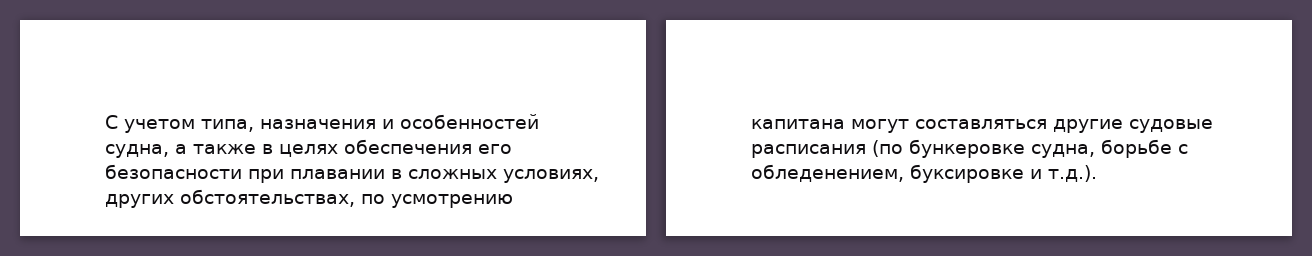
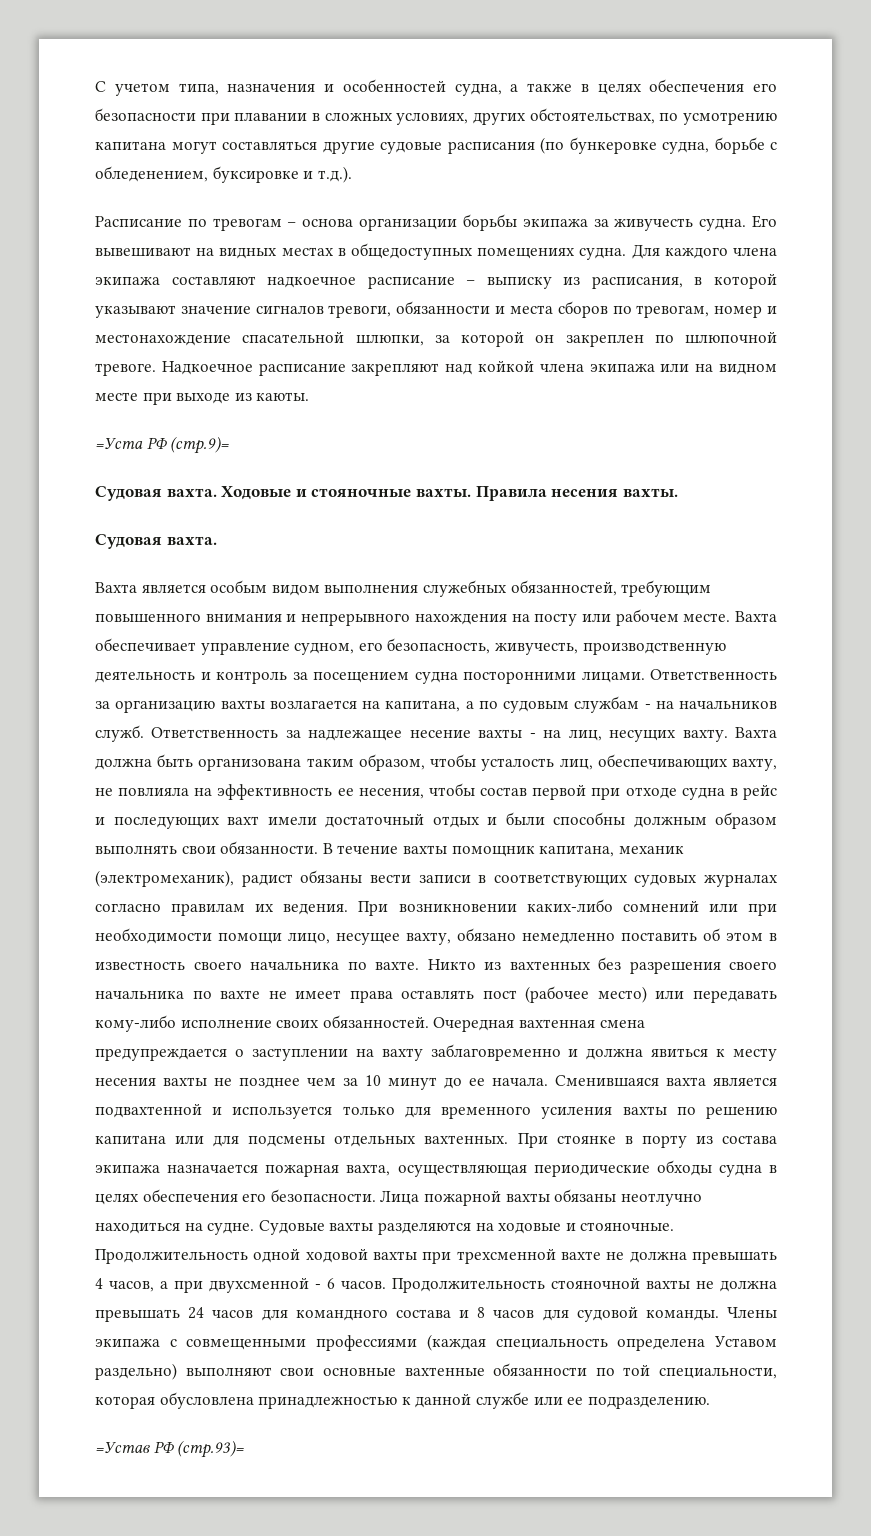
(1097, 173) none -> [95,214,778,231] [95,243,778,260] [95,273,777,289] [95,301,778,318] [95,331,777,347] [95,360,777,376] [95,392,310,405] [95,436,230,454] [95,486,678,501] [95,534,217,549] [95,580,712,597] [95,609,777,626] [95,638,726,655] [95,669,777,684] [95,696,777,713] [95,725,777,742] [95,754,777,771] [95,783,777,800] [95,812,777,829] [95,841,684,857] [95,870,778,887] [95,899,777,916] [95,928,777,945] [95,957,777,974] [95,986,777,1003] [95,1015,645,1032] [95,1044,777,1061] [95,1075,777,1090] [95,1103,777,1119] [95,1133,777,1148] [95,1160,777,1177] [95,1189,702,1206] [95,1220,675,1235] [95,1248,777,1264] [95,1277,777,1293] [95,1306,777,1322] [95,1334,777,1351] [95,1363,777,1380] [95,1392,710,1409] [95,1440,245,1458] // Расписание по тревогам – основа организации борьбы экипажа за живучесть судна. Его вывешивают на видных местах в общедоступных помещениях судна. Для каждого члена экипажа составляют надкоечное расписание – выписку из расписания, в которой указывают значение сигналов тревоги, обязанности и места сборов по тревогам, номер и местонахождение спасательной шлюпки, за которой он закреплен по шлюпочной тревоге. Надкоечное расписание закрепляют над койкой члена экипажа или на видном месте при выходе из каюты. // =Уста РФ (стр.9)= // Судовая вахта. Ходовые и стояночные вахты. Правила несения вахты. // Судовая вахта. // Вахта является особым видом выполнения служебных обязанностей, требующим повышенного внимания и непрерывного нахождения на посту или рабочем месте. Вахта обеспечивает управление судном, его безопасность, живучесть, производственную деятельность и контроль за посещением судна посторонними лицами. Ответственность за организацию вахты возлагается на капитана, а по судовым службам - на начальников служб. Ответственность за надлежащее несение вахты - на лиц, несущих вахту. Вахта должна быть организована таким образом, чтобы усталость лиц, обеспечивающих вахту, не повлияла на эффективность ее несения, чтобы состав первой при отходе судна в рейс и последующих вахт имели достаточный отдых и были способны должным образом выполнять свои обязанности. В течение вахты помощник капитана, механик (электромеханик), радист обязаны вести записи в соответствующих судовых журналах согласно правилам их ведения. При возникновении каких-либо сомнений или при необходимости помощи лицо, несущее вахту, обязано немедленно поставить об этом в известность своего начальника по вахте. Никто из вахтенных без разрешения своего начальника по вахте не имеет права оставлять пост (рабочее место) или передавать кому-либо исполнение своих обязанностей. Очередная вахтенная смена предупреждается о заступлении на вахту заблаговременно и должна явиться к месту несения вахты не позднее чем за 10 минут до ее начала. Сменившаяся вахта является подвахтенной и используется только для временного усиления вахты по решению капитана или для подсмены отдельных вахтенных. При стоянке в порту из состава экипажа назначается пожарная вахта, осуществляющая периодические обходы судна в целях обеспечения его безопасности. Лица пожарной вахты обязаны неотлучно находиться на судне. Судовые вахты разделяются на ходовые и стояночные. Продолжительность одной ходовой вахты при трехсменной вахте не должна превышать 4 часов, а при двухсменной - 6 часов. Продолжительность стояночной вахты не должна превышать 24 часов для командного состава и 8 часов для судовой команды. Члены экипажа с совмещенными профессиями (каждая специальность определена Уставом раздельно) выполняют свои основные вахтенные обязанности по той специальности, которая обусловлена принадлежностью к данной службе или ее подразделению. // =Устав РФ (стр.93)=

